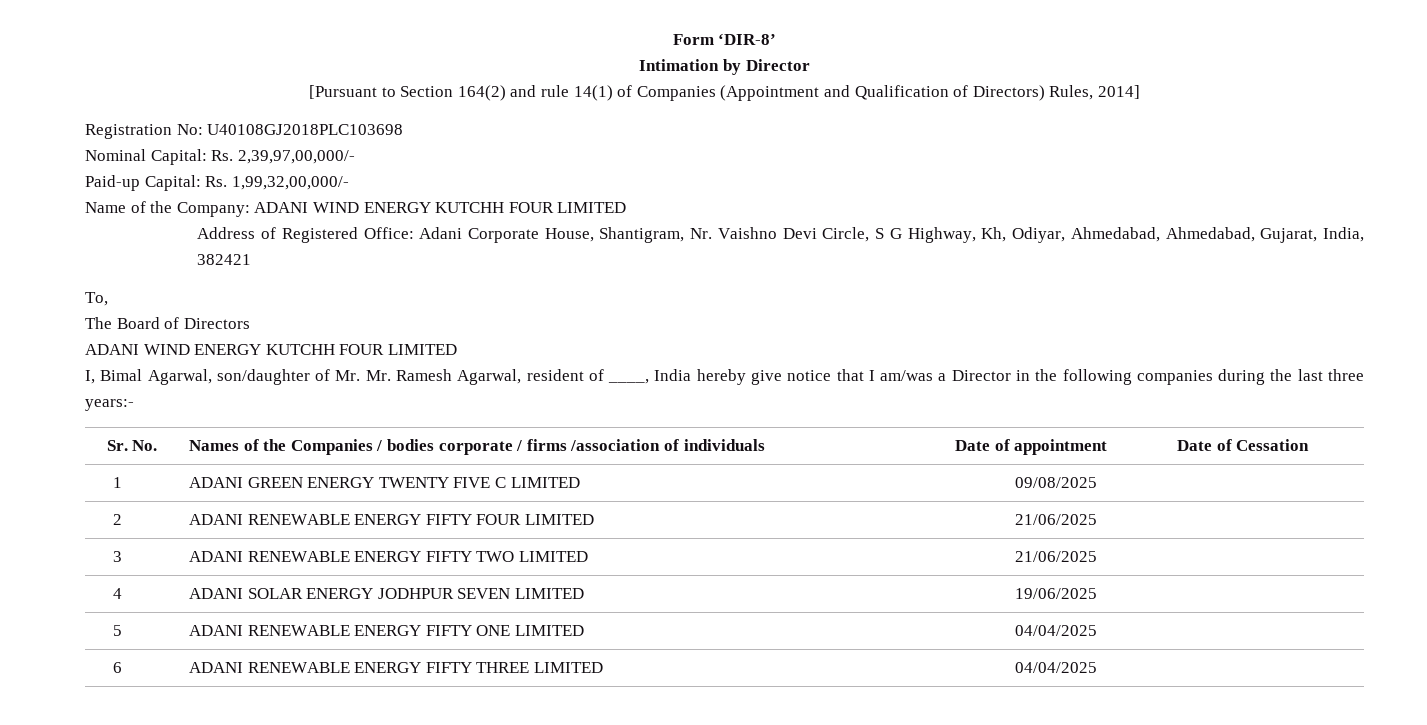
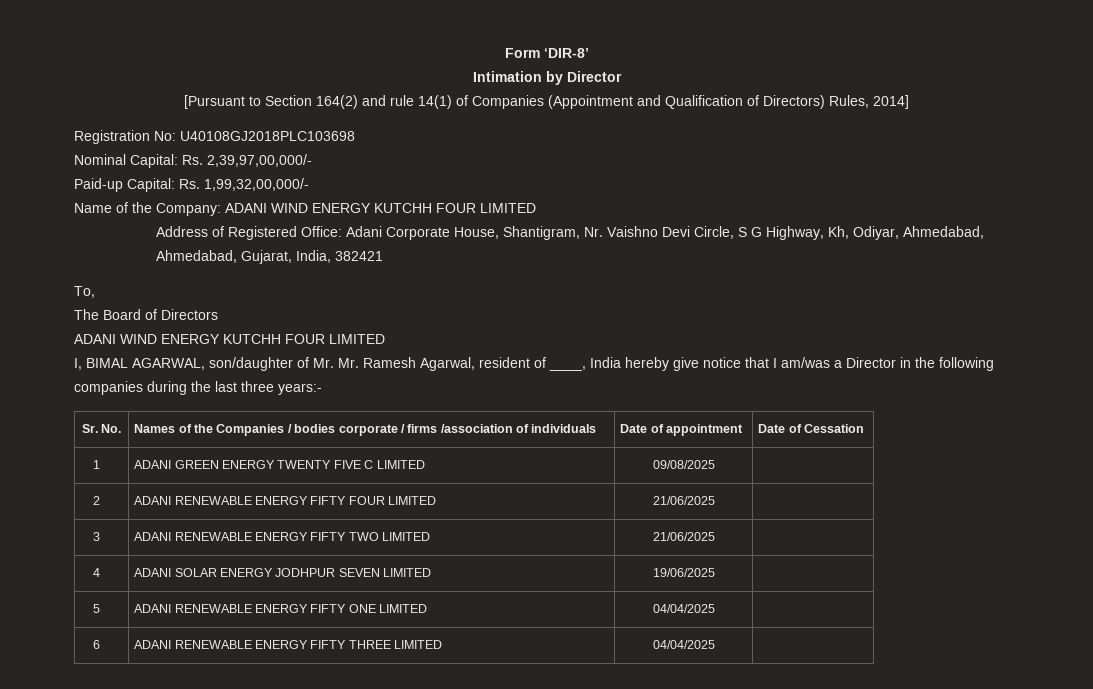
[100,369,212,385] Bimal Agarwal, -> [86,358,205,370] BIMAL AGARWAL,

